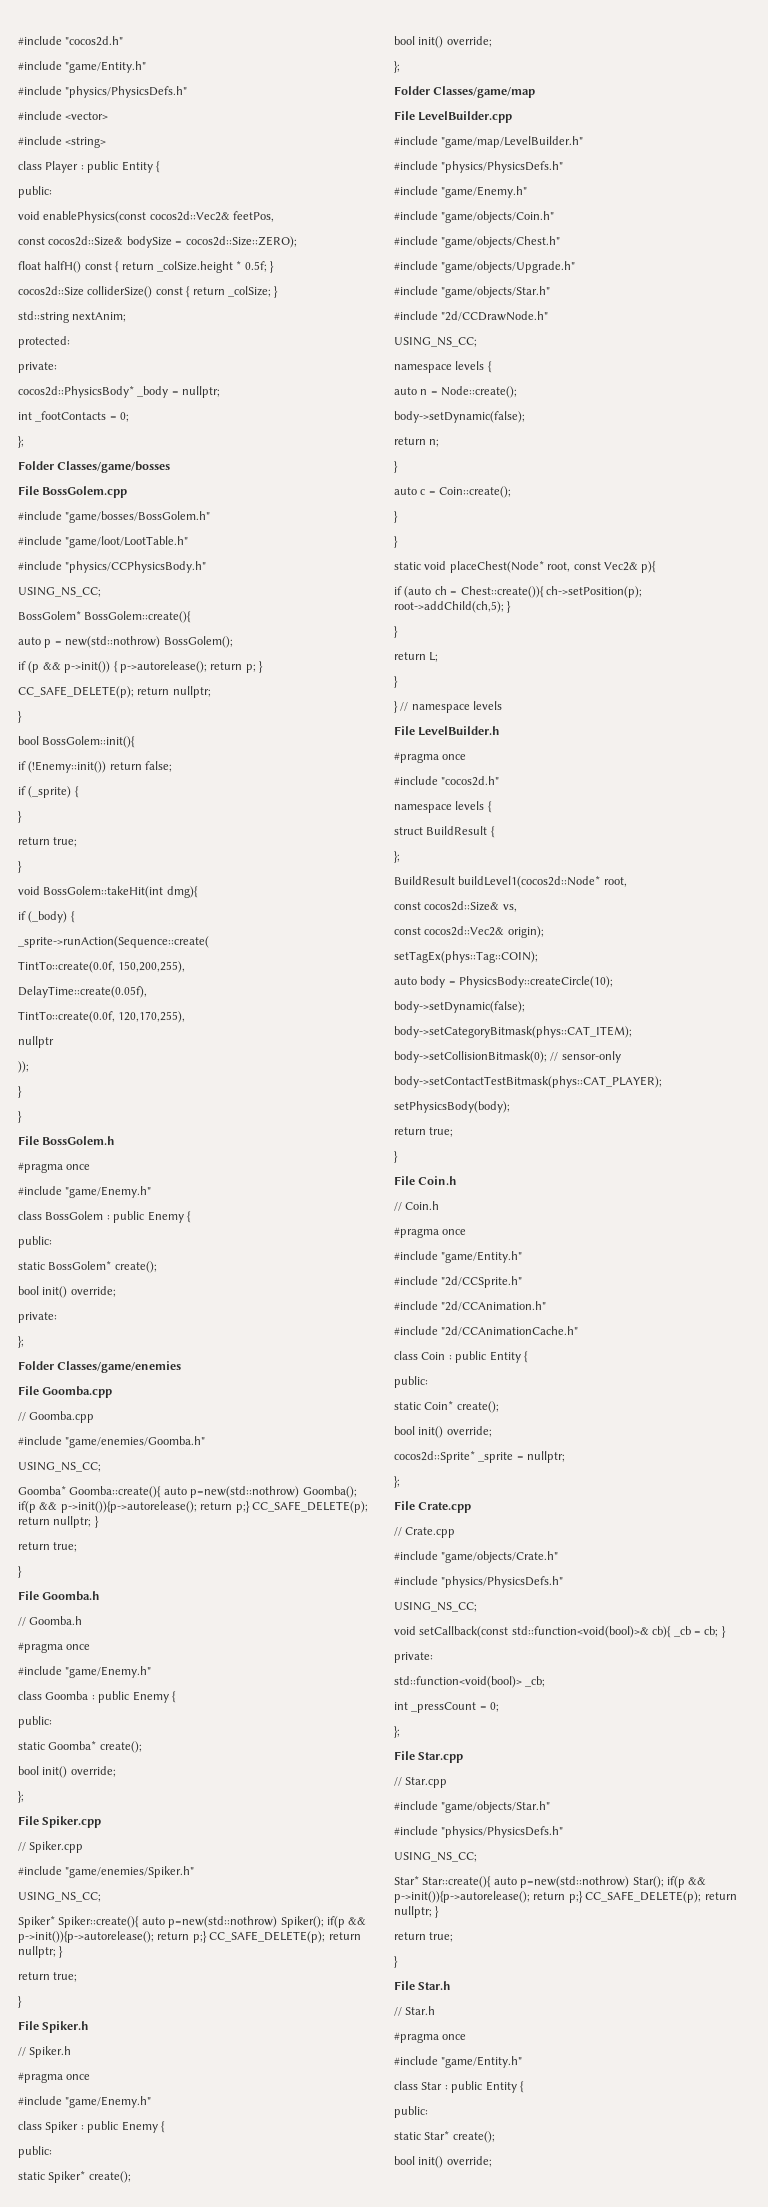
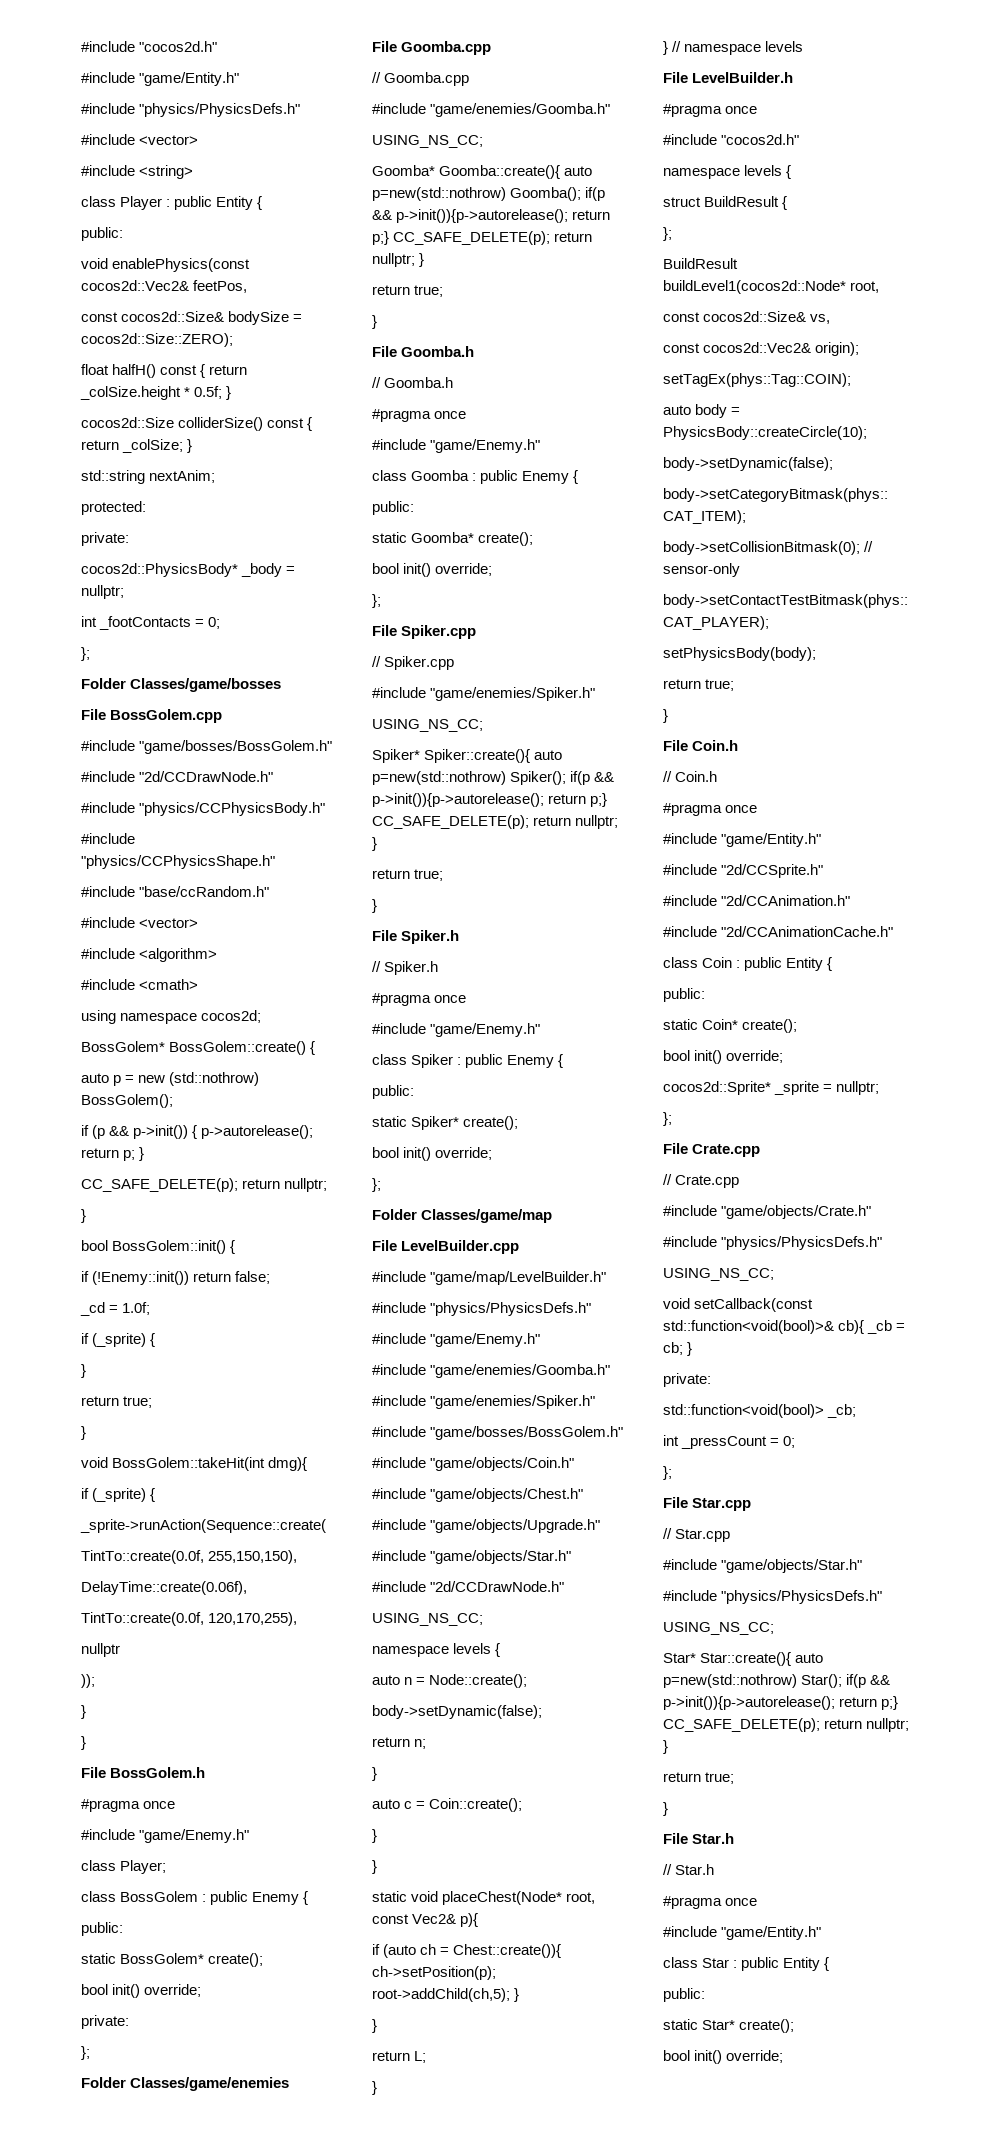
[65,536,189,548] "game/loot/LootTable.h" -> [139,771,274,782] "2d/CCDrawNode.h"
[18,587,101,597] [18,611,192,623] USING_NS_CC; // BossGolem* BossGolem::create(){ -> [81,833,135,844] [81,855,275,869] [81,886,270,897] [81,917,199,928] [81,948,218,962] [81,979,199,990] [81,1010,262,1024] [81,1041,316,1055] #include "physics/CCPhysicsShape.h" // #include "base/ccRandom.h" // #include <vector> // #include <algorithm> // #include <cmath> // using namespace cocos2d; // BossGolem* BossGolem::create() {
[65,636,161,648] new(std::nothrow) -> [138,1072,260,1086] new (std::nothrow)
[42,736,136,748] BossGolem::init(){ -> [112,1240,236,1254] BossGolem::init() {
(173, 766) none -> [80,1302,151,1316] // _cd = 1.0f;
[28,911,68,923] (_body) -> [92,1488,147,1502] (_sprite)
[118,961,186,973] [18,986,147,998] 150,200,255), // DelayTime::create(0.05f), -> [208,1550,298,1564] [81,1581,247,1595] 255,150,150), // DelayTime::create(0.06f),
(152, 1192) none -> [81,1860,167,1874] // class Player;
(528, 192) none -> [372,1364,611,1378] [372,1395,596,1409] [372,1426,624,1440] // #include "game/enemies/Goomba.h" // #include "game/enemies/Spiker.h" // #include "game/bosses/BossGolem.h"

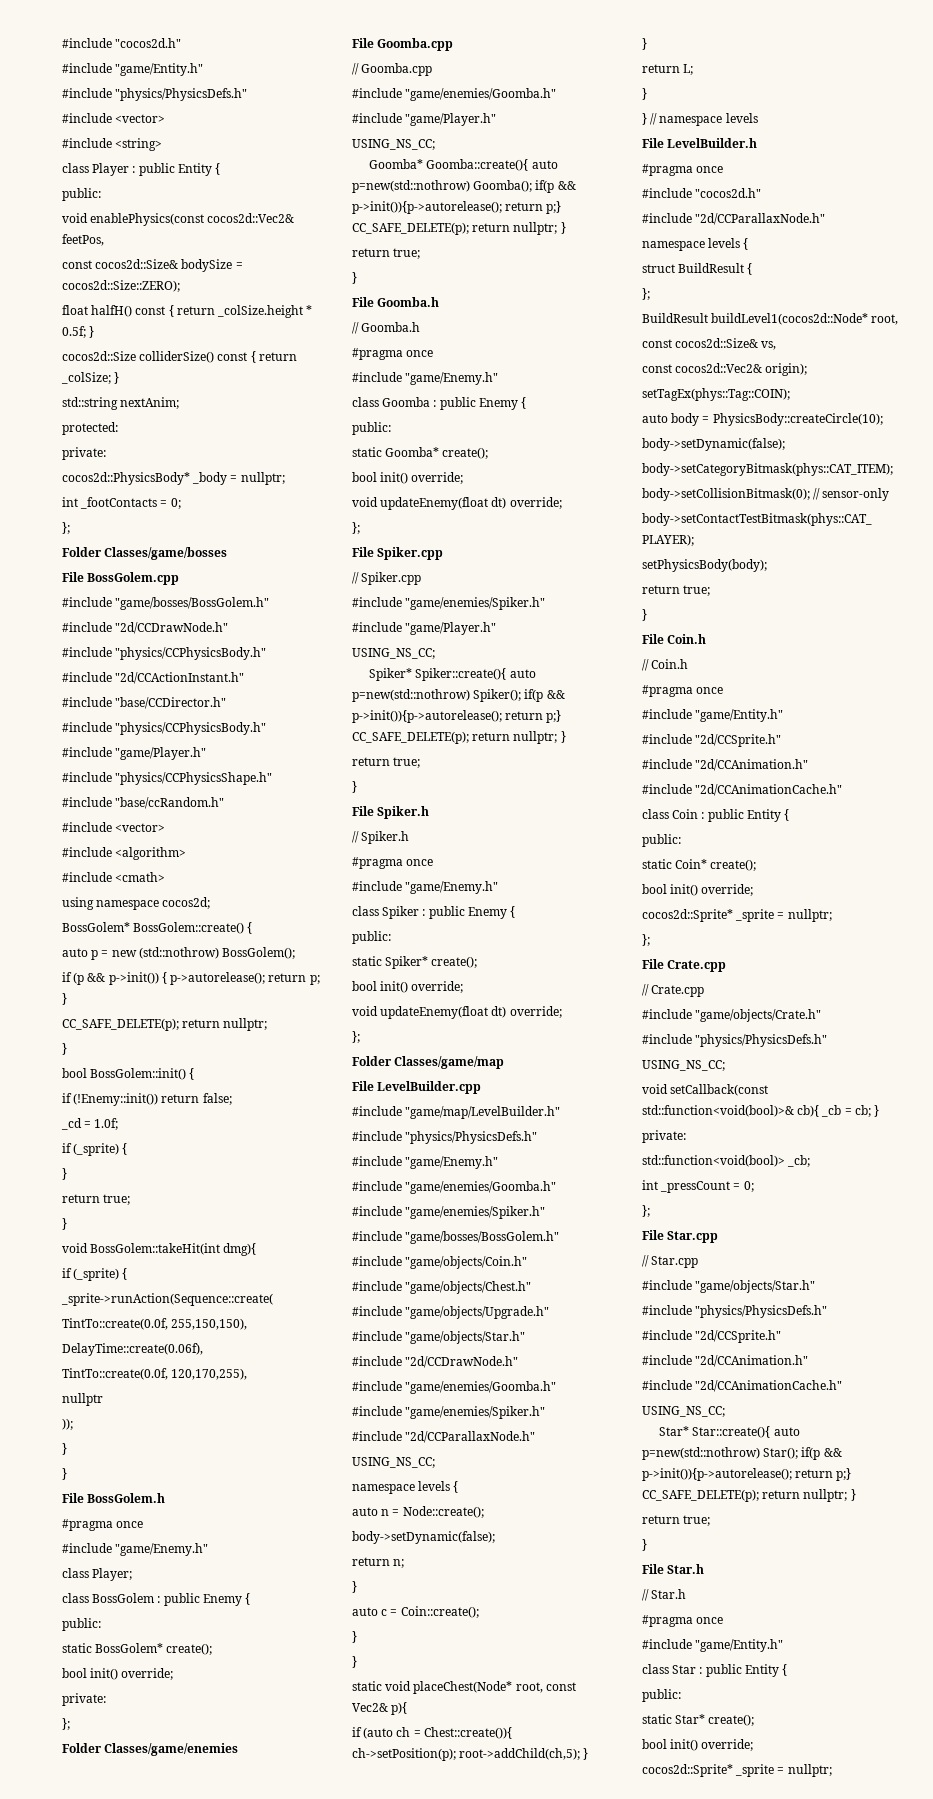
(326, 809) none -> [62,672,245,684] [62,697,227,709] [62,722,267,735] [62,747,207,760] // #include "2d/CCActionInstant.h" // #include "base/CCDirector.h" // #include "physics/CCPhysicsBody.h" // #include "game/Player.h"
(611, 110) none -> [352,113,497,126] // #include "game/Player.h"
(493, 569) none -> [352,497,562,510] // void updateEnemy(float dt) override;
(596, 694) none -> [352,622,497,635] // #include "game/Player.h"
(493, 1153) none -> [352,1006,562,1019] // void updateEnemy(float dt) override;
(565, 1586) none -> [352,1381,557,1394] [352,1406,546,1419] [352,1431,536,1443] // #include "game/enemies/Goomba.h" // #include "game/enemies/Spiker.h" // #include "2d/CCParallaxNode.h"
(800, 139) none -> [642,213,826,225] // #include "2d/CCParallaxNode.h"
(883, 1597) none -> [642,1330,782,1343] [642,1355,809,1367] [642,1380,843,1392] // #include "2d/CCSprite.h" // #include "2d/CCAnimation.h" // #include "2d/CCAnimationCache.h"
(784, 2056) none -> [642,1764,832,1777] // cocos2d::Sprite* _sprite = nullptr;

